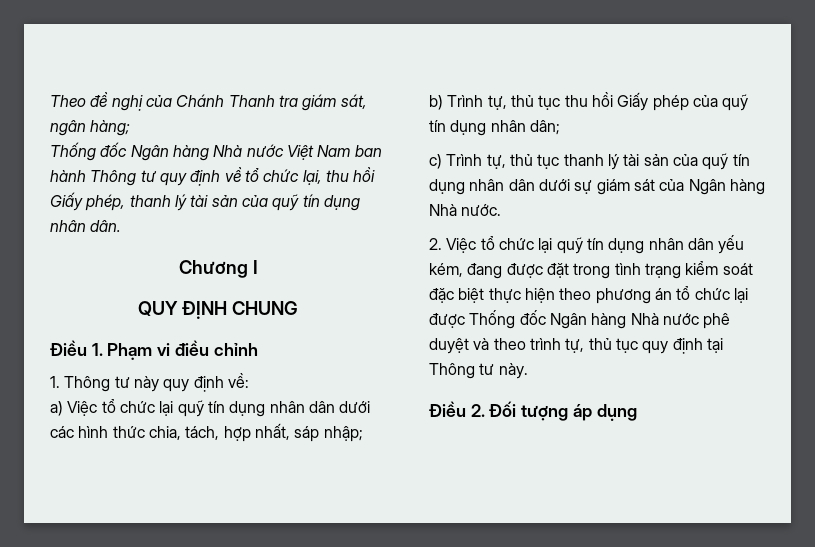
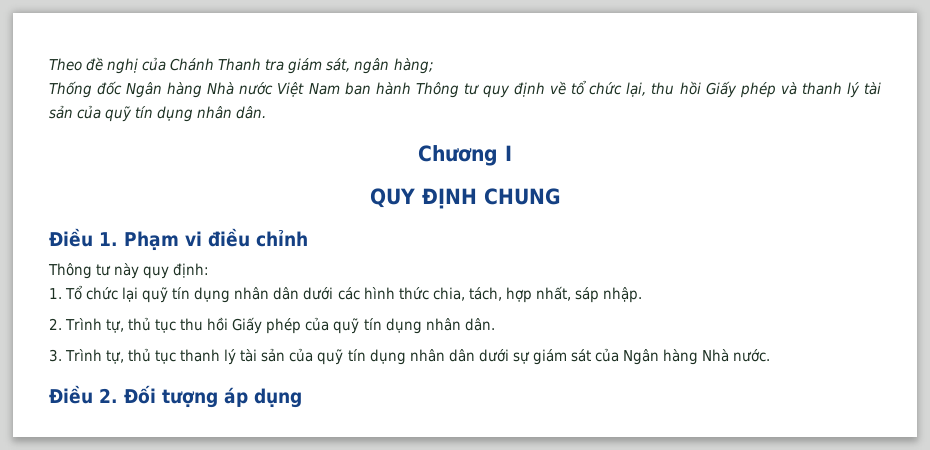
[85,194,126,211] phép, -> [739,82,797,98] phép và
[50,376,60,388] 1. -> (308, 238) none
[193,373,249,392] [50,399,116,416] định về: // a) Việc tổ -> [173,263,210,278] [49,285,83,300] định: // 1. Tổ
[323,426,363,442] [429,95,443,110] nhập; // b) -> [602,287,642,303] [49,318,62,330] nhập. // 2.
[529,120,560,135] [429,154,442,169] dân; // c) -> [464,318,495,331] [49,349,62,362] dân. // 3.
[429,235,745,254] [429,261,753,279] [429,286,748,304] [429,310,731,329] [429,338,723,354] [429,363,528,379] // 2. Việc tổ chức lại quỹ tín dụng nhân dân yếu kém, đang được đặt trong tình trạng kiểm soát đặc biệt thực hiện theo phương án tổ chức lại được Thống đốc Ngân hàng Nhà nước phê duyệt và theo trình tự, thủ tục quy định tại Thông tư này. -> (771, 355) none

